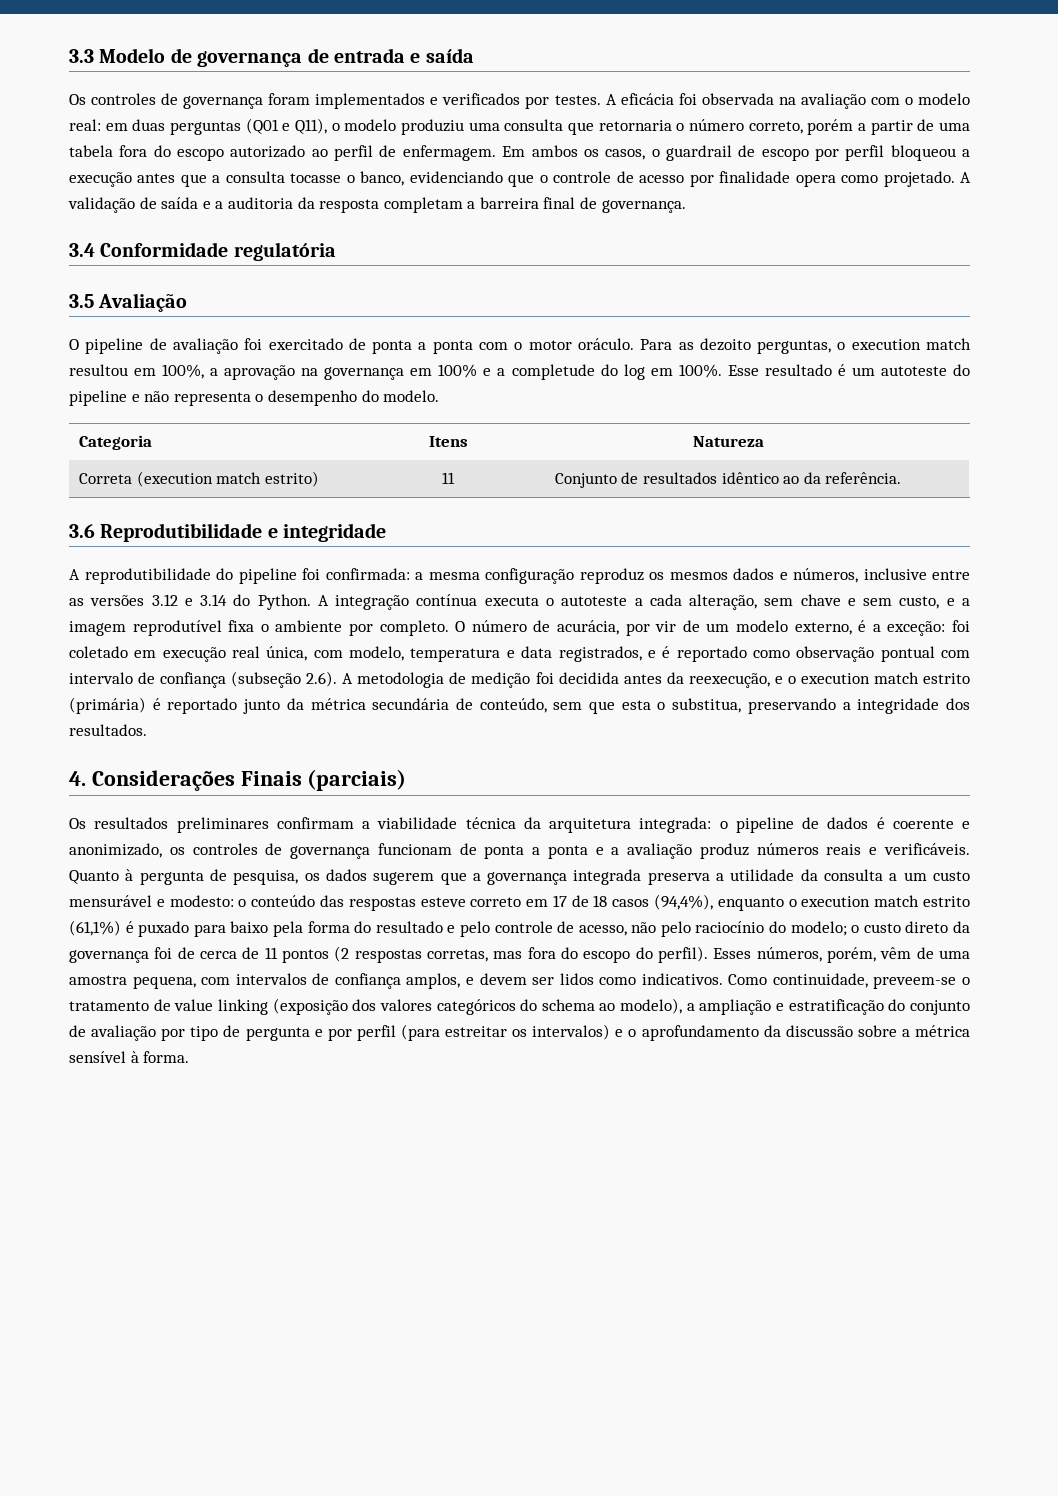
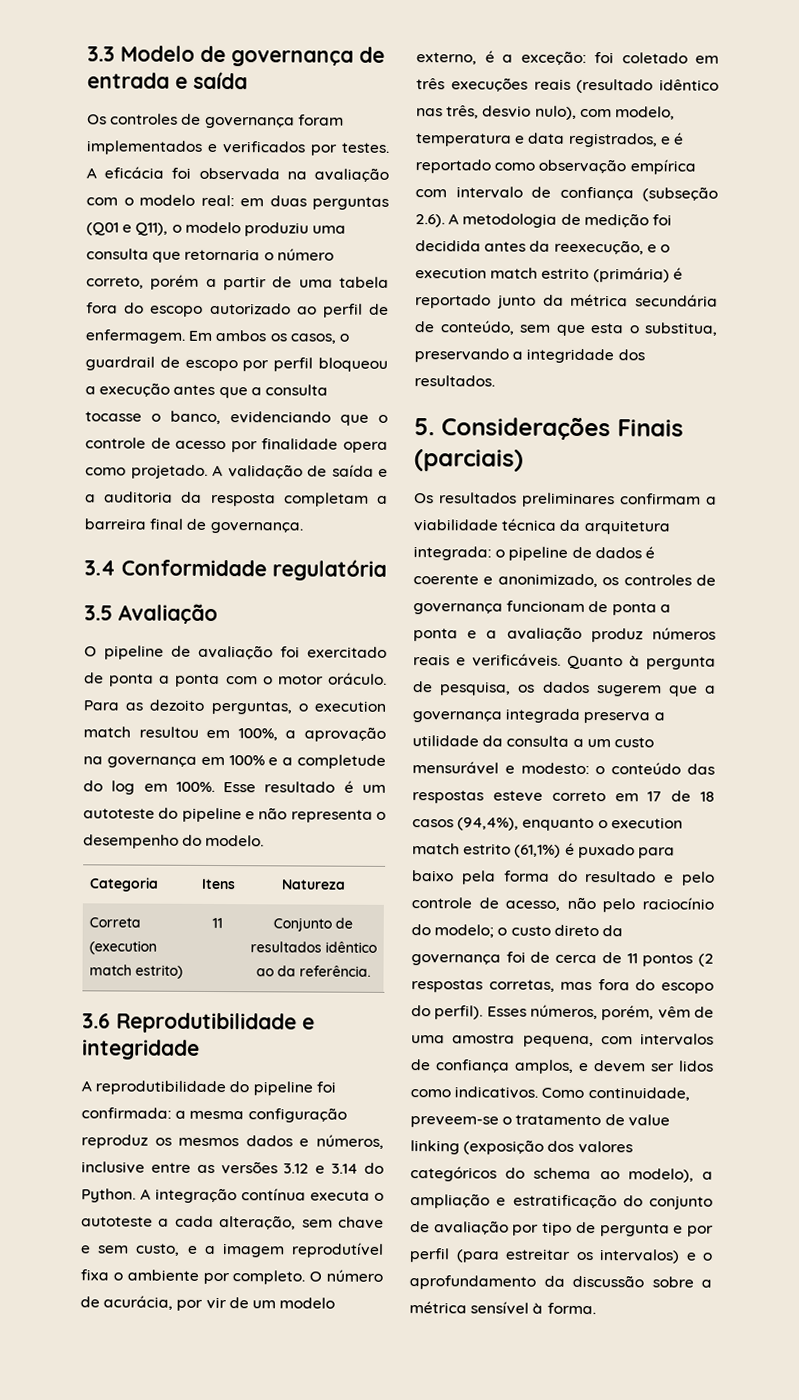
[162,646,308,662] execução real única, -> [416,77,719,94] [416,105,577,120] três execuções reais (resultado idêntico nas três, desvio nulo),
[880,646,935,662] pontual -> [629,159,696,175] empírica
[69,771,86,786] 4. -> [414,418,435,436] 5.

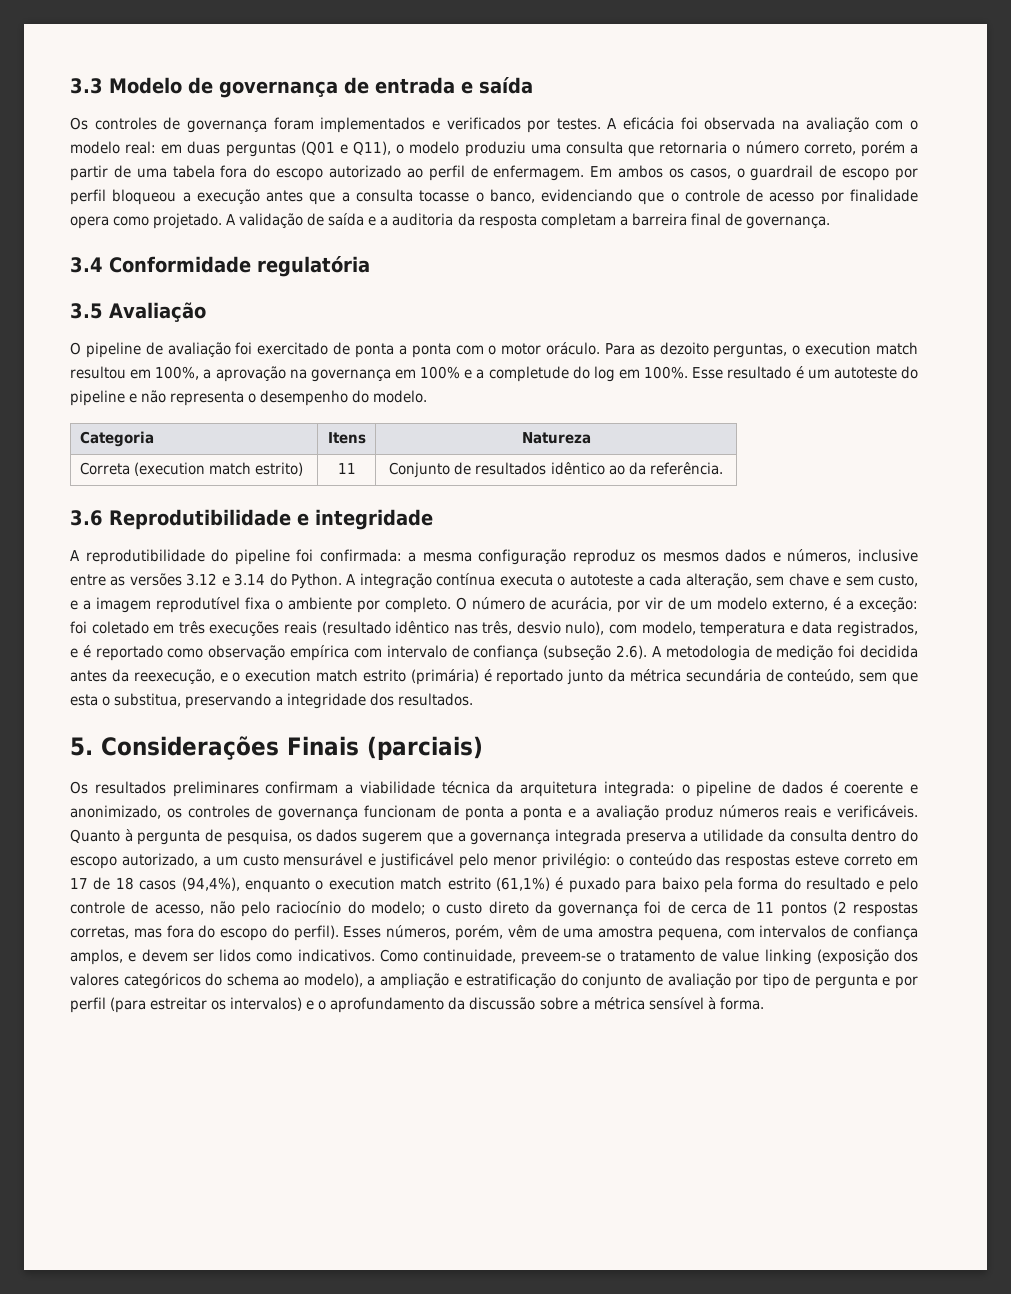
(570, 741) none -> [851,829,918,842] [70,853,198,869] dentro do escopo autorizado,
[520,762,590,775] modesto: -> [380,853,611,869] justificável pelo menor privilégio:

